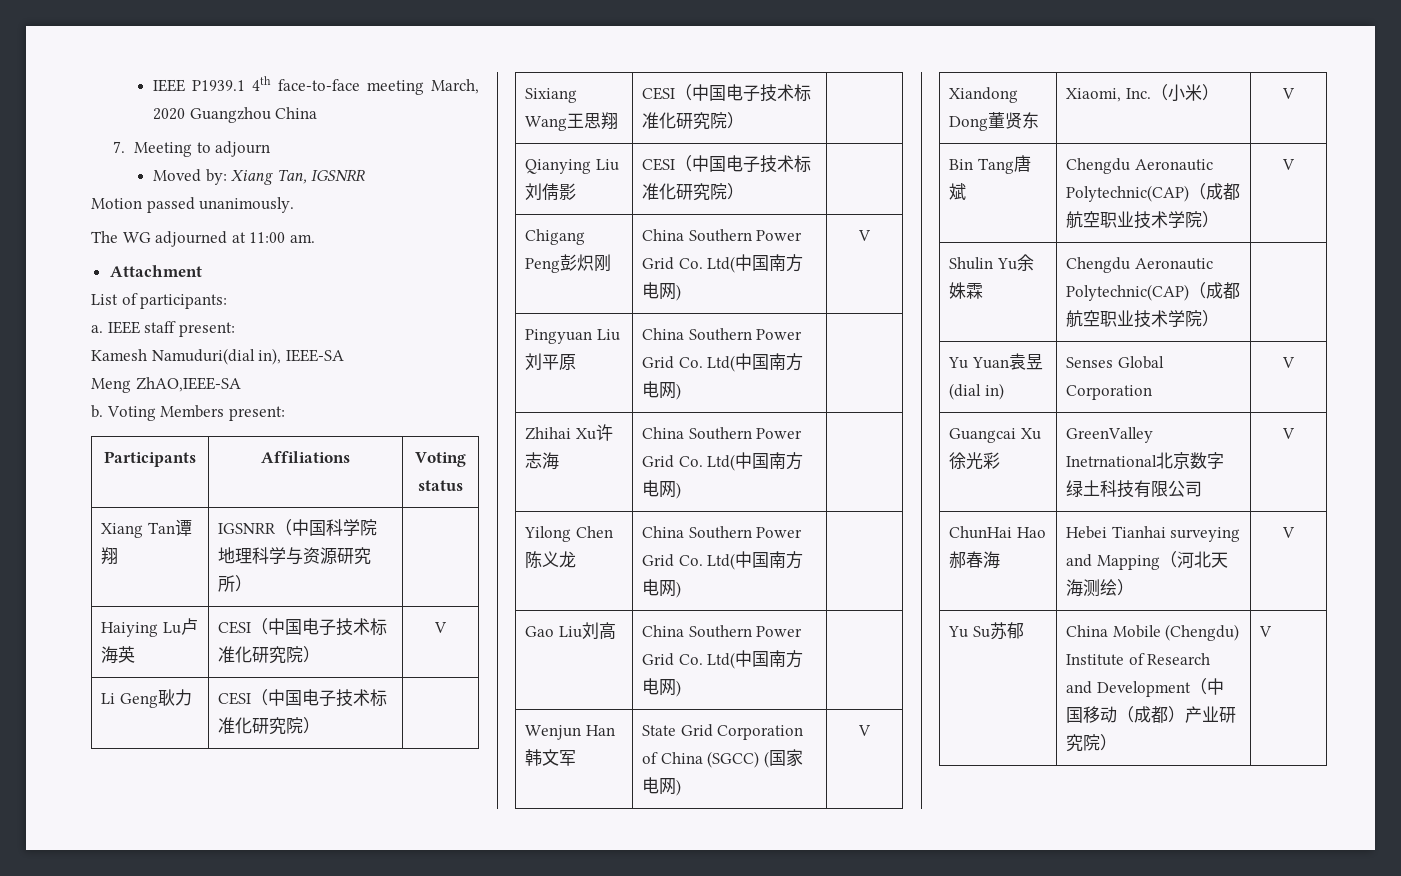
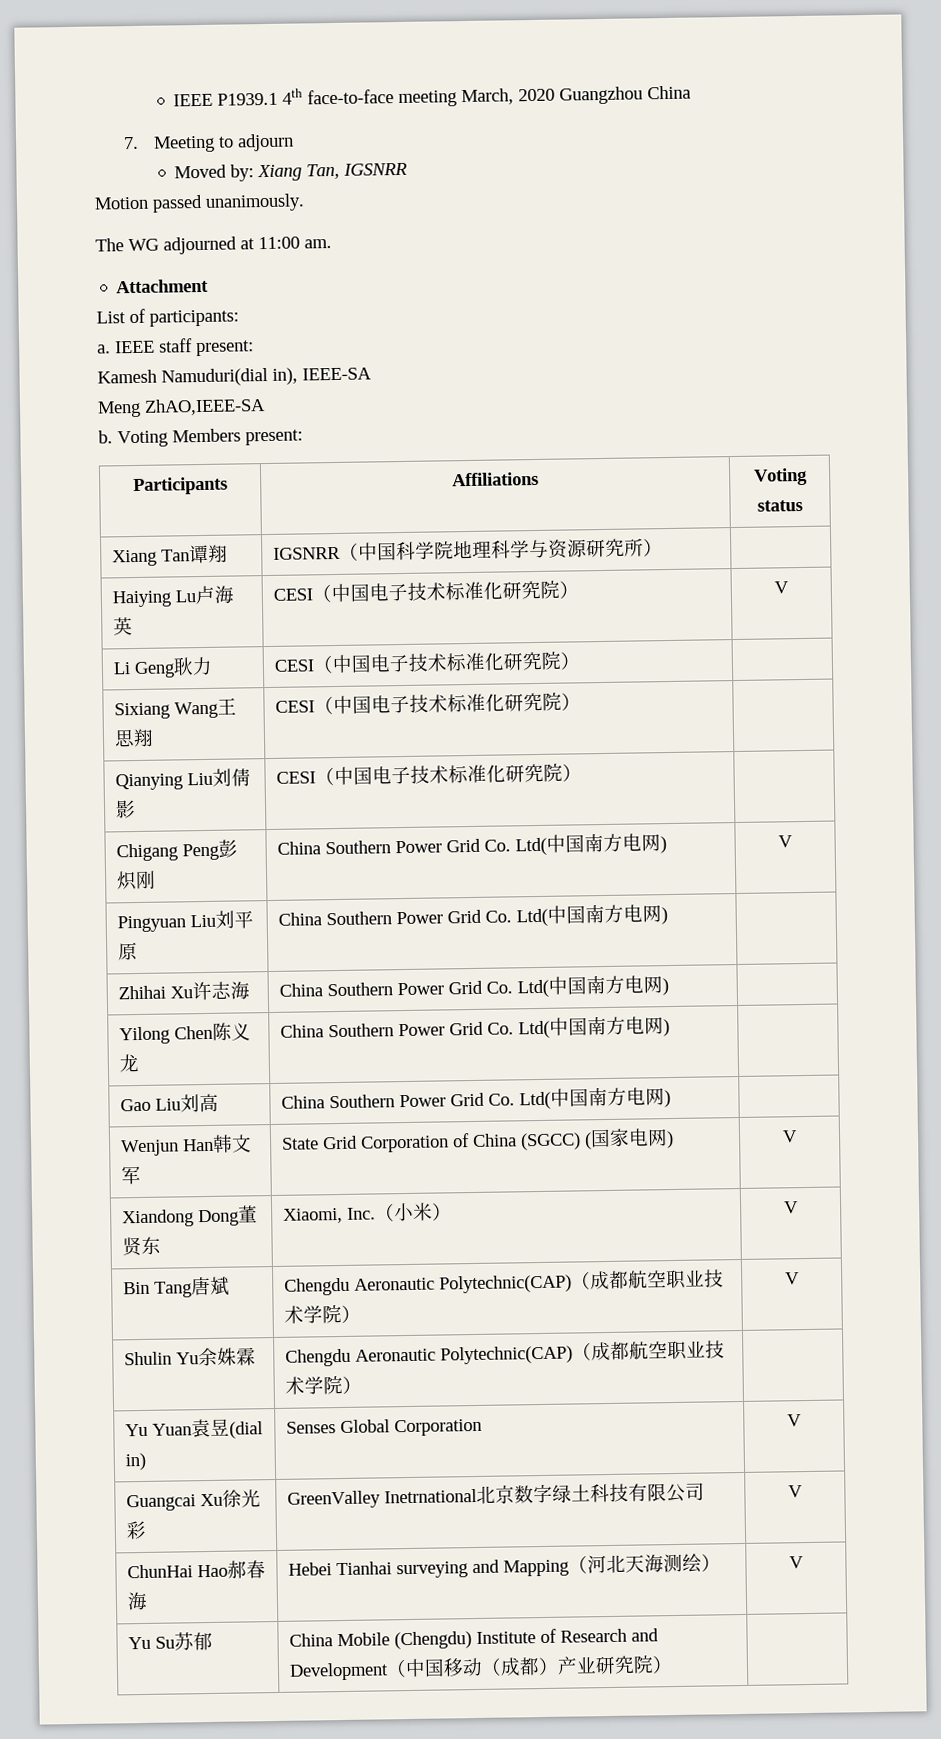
[1259,626,1273,637] V -> (673, 1664) none

